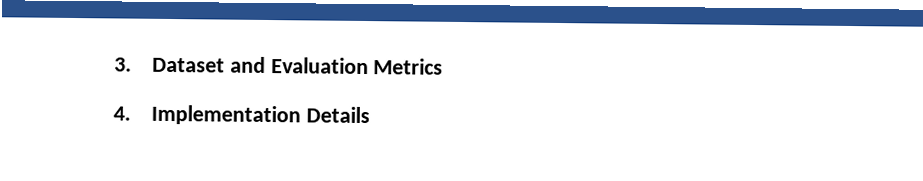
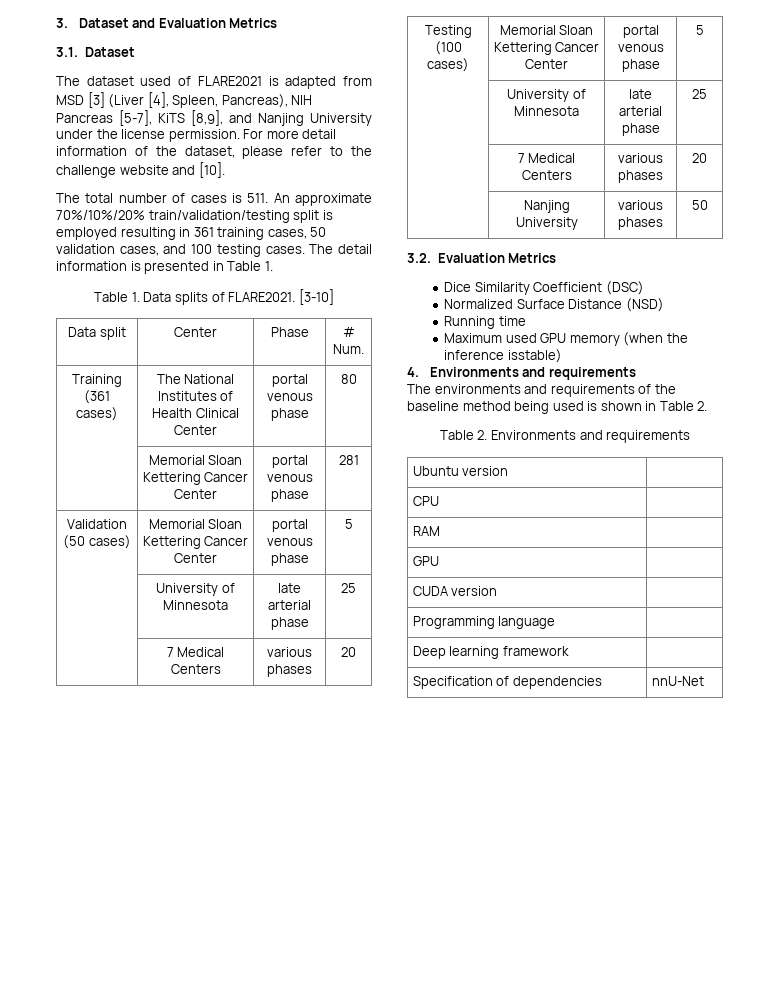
[113,104,370,126] 4. Implementation Details -> [56,47,135,57] [56,76,373,89] [56,92,313,108] [56,110,372,126] [56,129,337,142] [56,146,372,159] [56,162,225,178] [56,193,372,206] [56,210,333,223] [56,227,327,240] [56,244,373,257] [56,261,273,274] [94,289,334,305] [68,327,126,340] [174,327,217,337] [270,327,309,337] [342,327,355,337] [333,344,364,354] [72,374,122,387] [84,390,110,404] [76,407,118,421] [156,374,235,384] [157,391,234,401] [152,408,239,418] [174,425,217,435] [271,374,308,387] [266,393,313,401] [270,408,309,421] [340,374,357,384] [148,455,243,465] [142,472,249,485] [174,489,217,499] [271,455,308,468] [266,474,313,482] [270,489,309,502] [338,455,359,465] [67,519,127,529] [63,535,131,549] [148,519,243,529] [142,536,249,549] [174,553,217,563] [271,519,308,532] [266,538,313,546] [270,553,309,566] [344,519,353,529] [156,583,235,596] [163,600,228,610] [278,583,301,593] [268,600,311,610] [270,617,309,630] [341,583,356,593] [166,647,225,657] [170,664,221,674] [267,647,312,657] [267,664,312,677] [341,647,356,657] [424,25,472,38] [434,41,462,55] [427,58,469,72] [499,25,594,35] [493,42,600,55] [525,59,568,69] [622,25,659,38] [617,44,664,52] [621,59,660,72] [695,25,704,35] [507,89,586,102] [514,106,579,116] [629,89,652,99] [619,106,662,116] [621,123,660,136] [692,89,707,99] [517,153,576,163] [521,170,572,180] [618,153,663,163] [618,170,663,183] [692,153,707,163] [523,200,570,213] [515,217,578,230] [618,200,663,210] [618,217,663,230] [691,200,708,210] [407,253,557,263] [444,281,644,295] [444,298,664,312] [444,316,526,329] [444,332,688,346] [444,349,562,363] [407,367,636,380] [407,384,676,397] [407,401,708,414] [439,430,691,443] [412,466,509,476] [412,496,439,506] [412,526,440,536] [412,556,439,566] [412,586,498,596] [412,616,556,629] [412,646,569,659] [412,676,602,689] [651,676,704,686] 3.1. Dataset // The dataset used of FLARE2021 is adapted from MSD [3] (Liver [4], Spleen, Pancreas), NIH Pancreas [5-7], KiTS [8,9], and Nanjing University under the license permission. For more detail information of the dataset, please refer to the challenge website and [10]. // The total number of cases is 511. An approximate 70%/10%/20% train/validation/testing split is employed resulting in 361 training cases, 50 validation cases, and 100 testing cases. The detail information is presented in Table 1. // Table 1. Data splits of FLARE2021. [3-10] // Data split | Center | Phase | # Num. // Training (361 cases) | The National Institutes of Health Clinical Center | portal venous phase | 80 // | Memorial Sloan Kettering Cancer Center | portal venous phase | 281 // Validation (50 cases) | Memorial Sloan Kettering Cancer Center | portal venous phase | 5 // | University of Minnesota | late arterial phase | 25 // | 7 Medical Centers | various phases | 20 // Testing (100 cases) | Memorial Sloan Kettering Cancer Center | portal venous phase | 5 // | University of Minnesota | late arterial phase | 25 // | 7 Medical Centers | various phases | 20 // | Nanjing University | various phases | 50 // 3.2. Evaluation Metrics // Dice Similarity Coefficient (DSC) // Normalized Surface Distance (NSD) // Running time // Maximum used GPU memory (when the inference isstable) // 4. Environments and requirements // The environments and requirements of the baseline method being used is shown in Table 2. // Table 2. Environments and requirements // Ubuntu version | // CPU | // RAM | // GPU | // CUDA version | // Programming language | // Deep learning framework | // Specification of dependencies | nnU-Net

